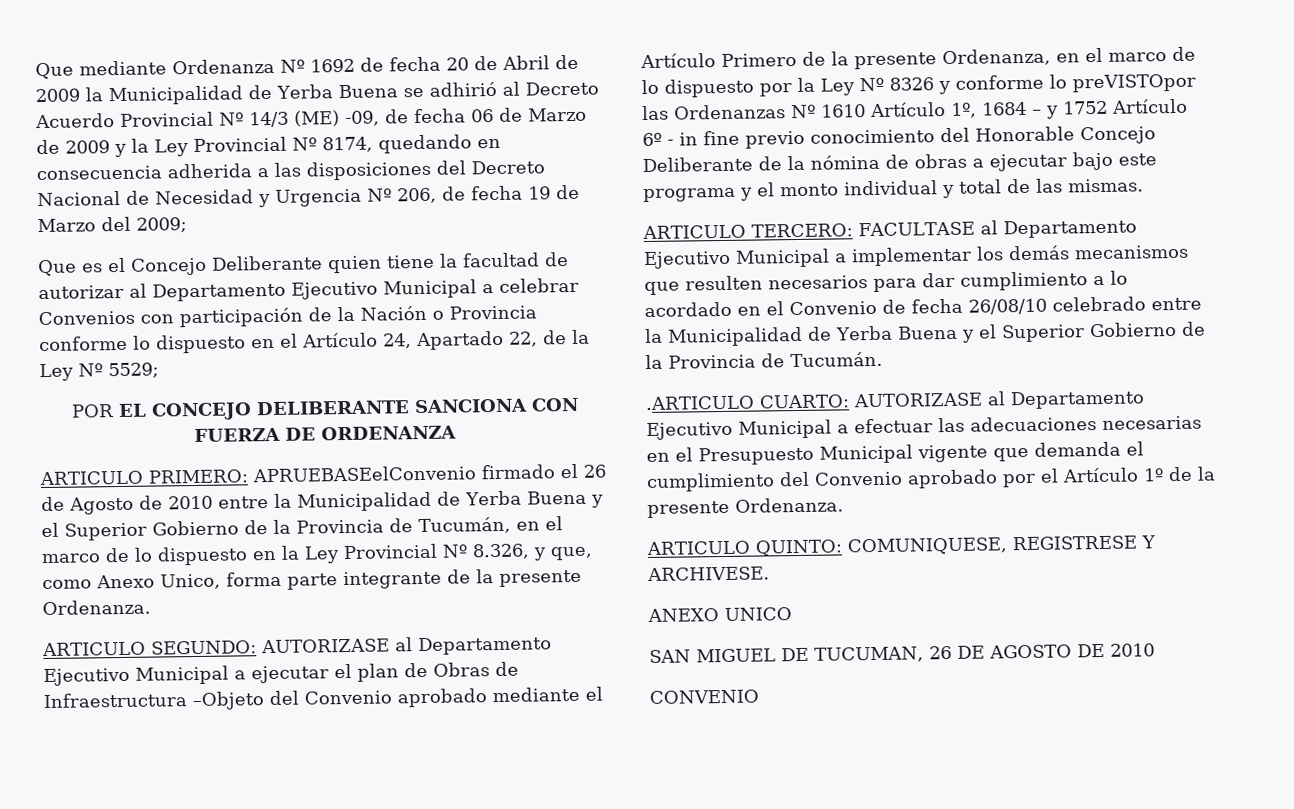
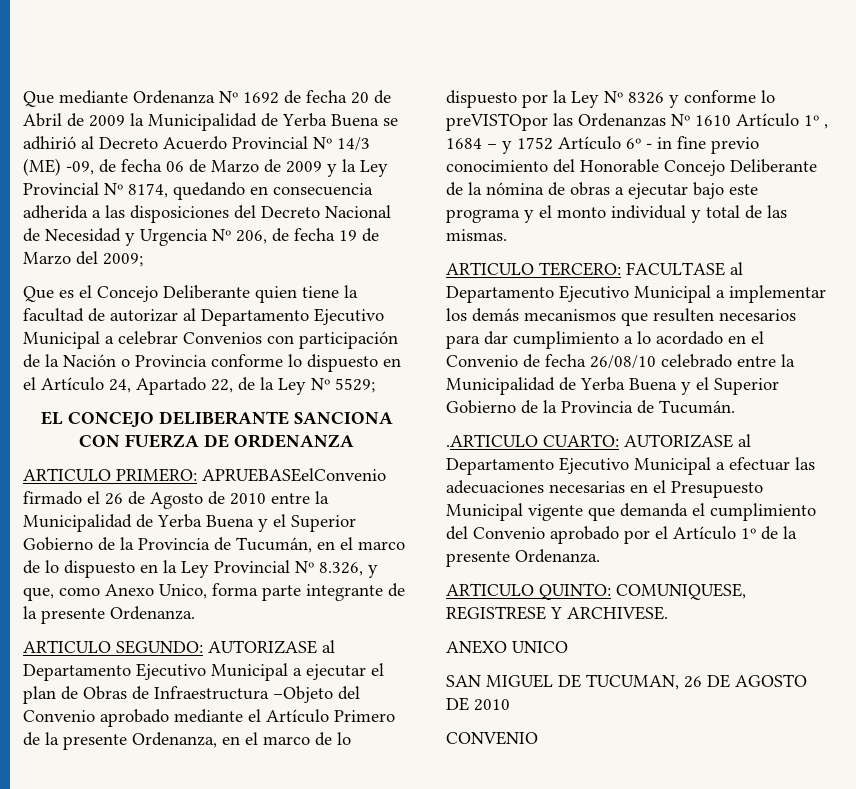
[70,404,114,418] POR -> (375, 385) none
[951,102,977,118] 1º, -> [804,115,828,129] 1º ,

